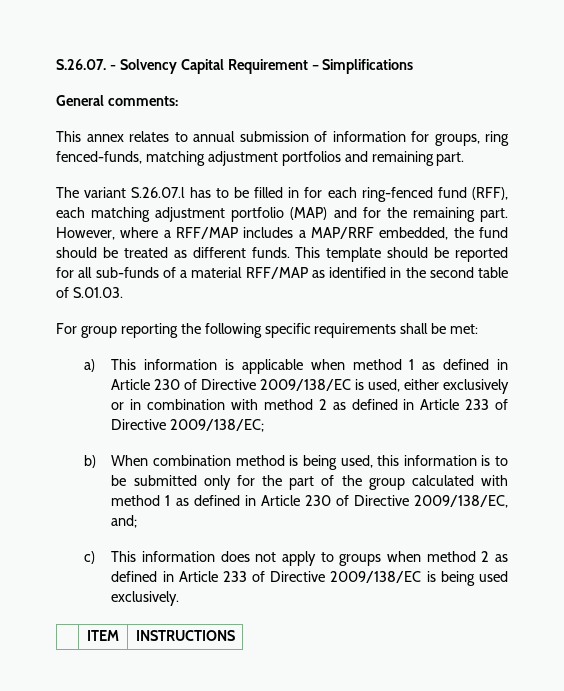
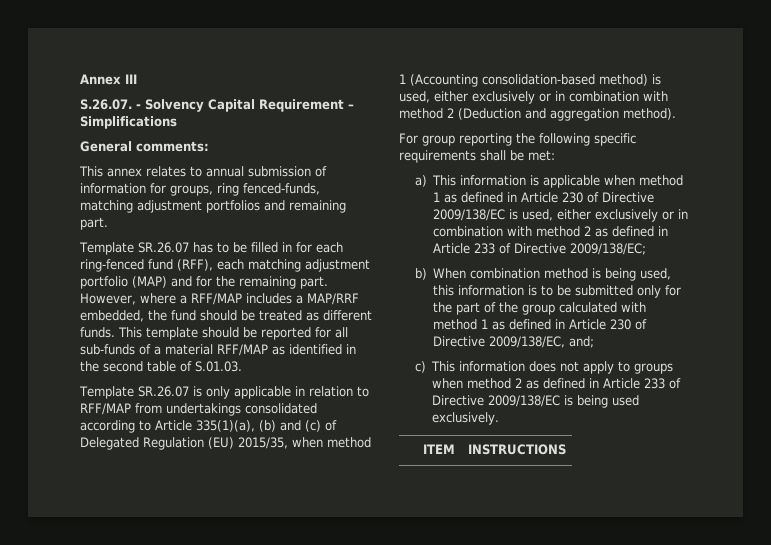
(56, 64) none -> [80,74,137,85] Annex III //
[56,187,186,198] The variant S.26.07.l -> [79,242,189,255] Template SR.26.07
(123, 292) none -> [79,386,369,399] [80,403,317,416] [80,420,337,433] [80,437,371,450] [399,74,661,87] [399,91,668,104] [399,108,676,121] // Template SR.26.07 is only applicable in relation to RFF/MAP from undertakings consolidated according to Article 335(1)(a), (b) and (c) of Delegated Regulation (EU) 2015/35, when method 1 (Accounting consolidation-based method) is used, either exclusively or in combination with method 2 (Deduction and aggregation method).

